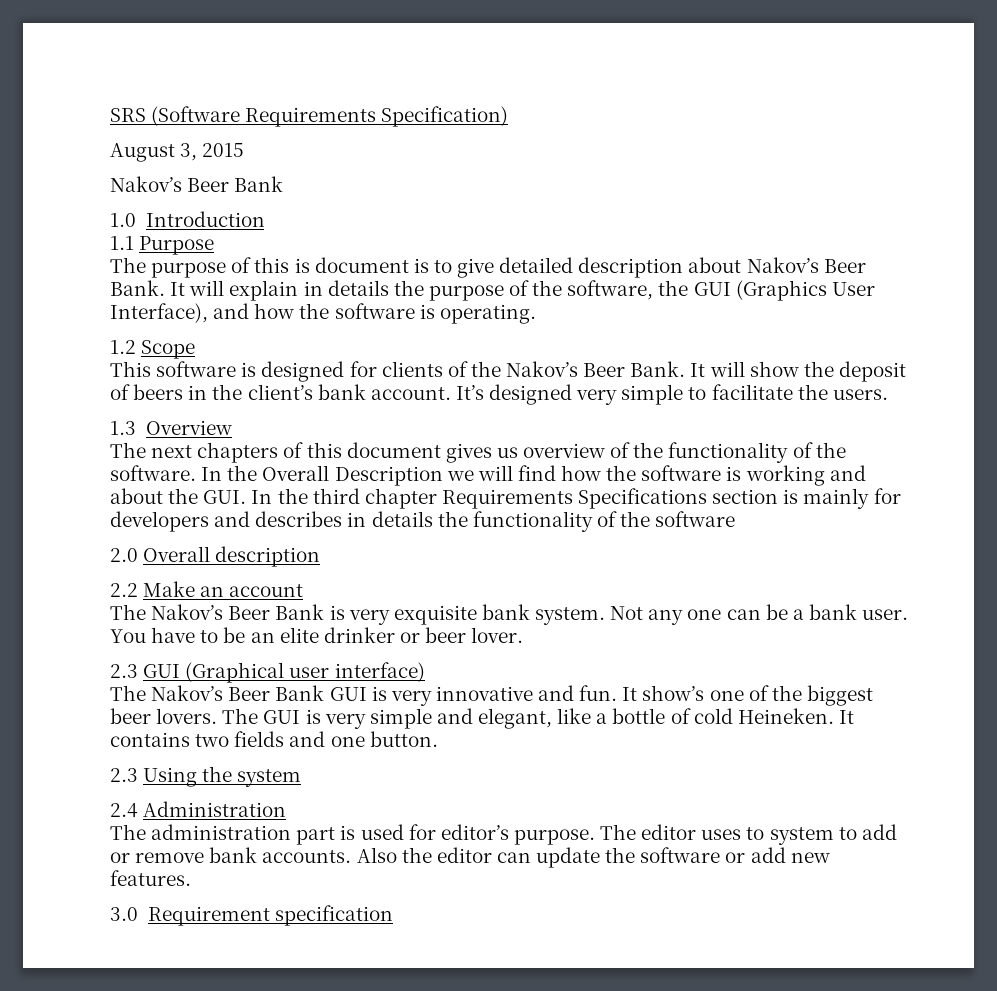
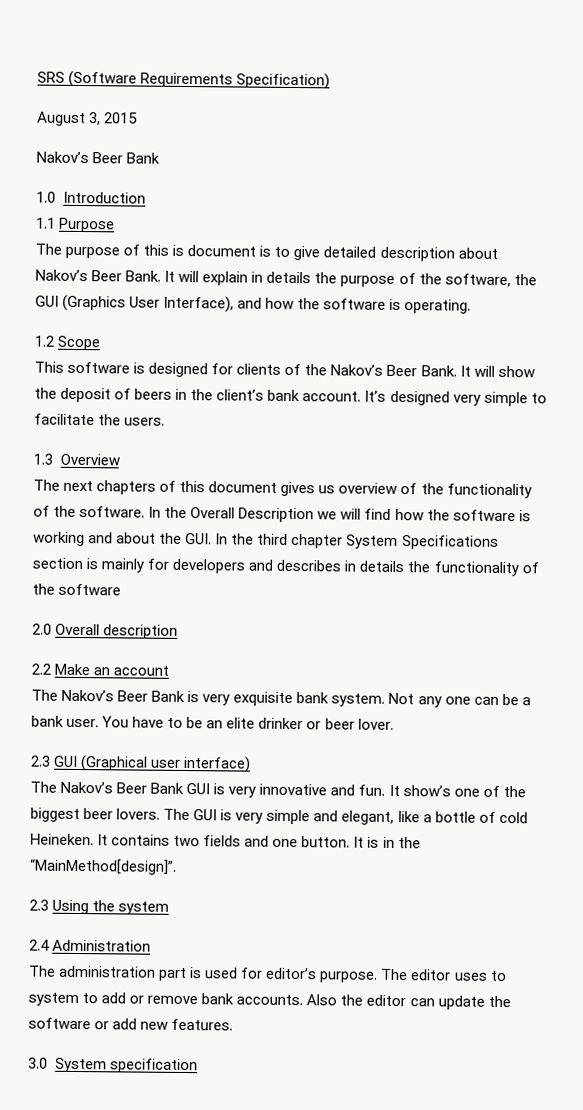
[441,489,573,509] Requirements -> [346,534,399,550] System
(438, 739) none -> [353,836,421,849] [29,858,177,875] It is in the “MainMethod[design]”.
[147,906,270,926] Requirement -> [54,1057,107,1073] System

